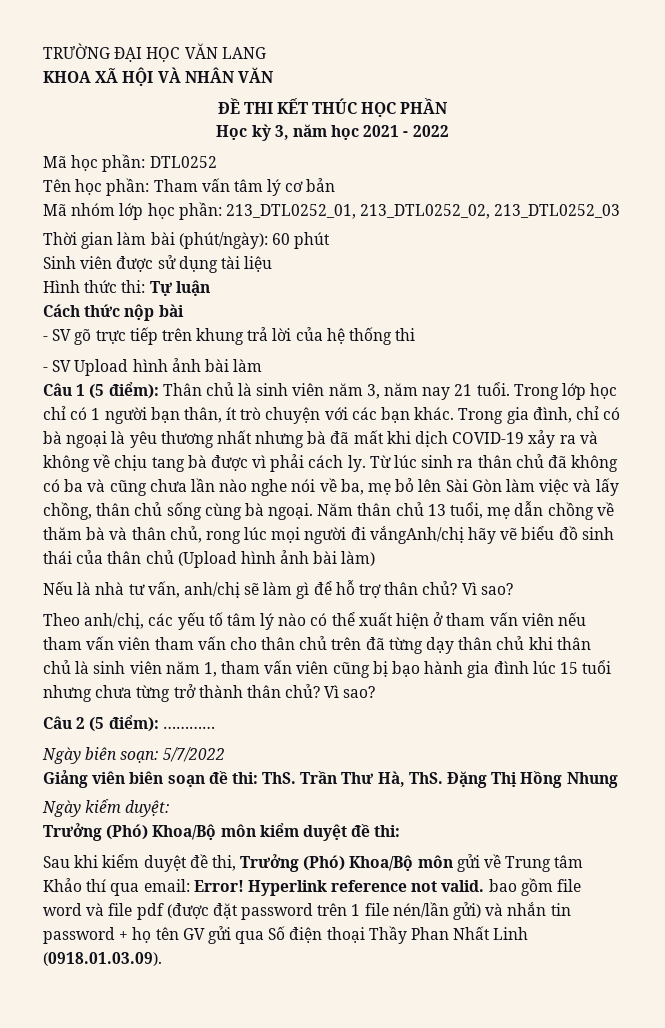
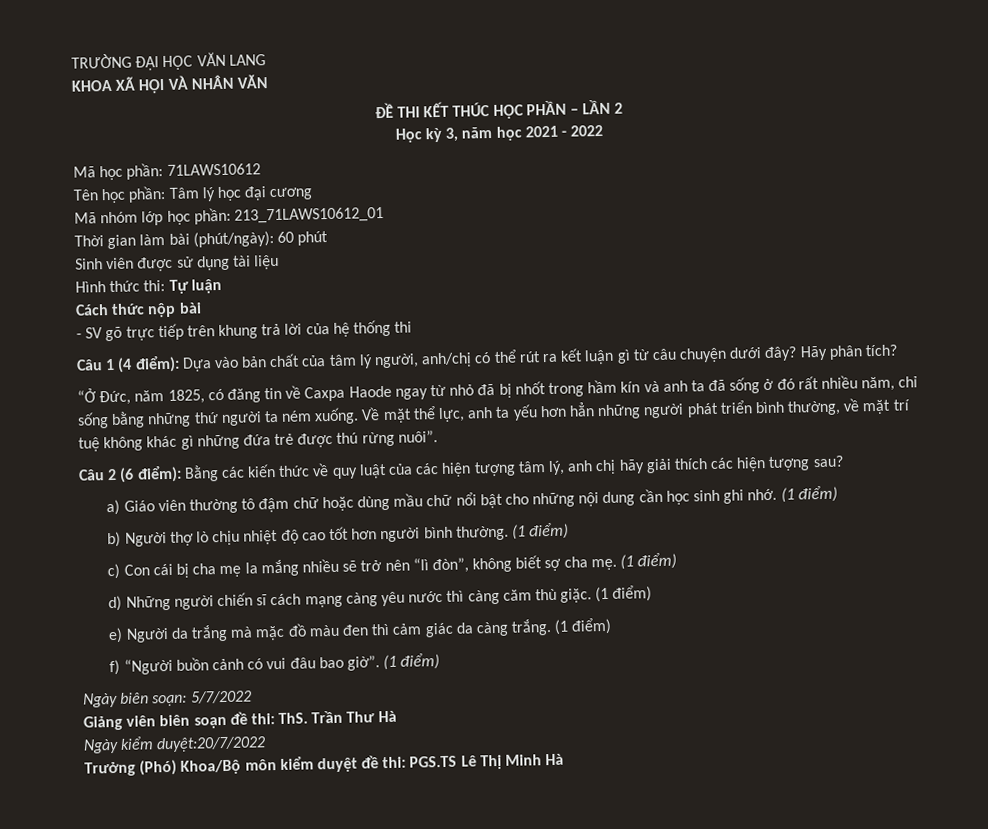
(448, 106) none -> [569,99,624,115] – LẦN 2
[149,156,217,168] DTL0252 -> [166,163,261,176] 71LAWS10612
[153,178,336,196] Tham vấn tâm lý cơ bản -> [168,186,314,202] Tâm lý học đại cương
[225,204,621,219] 213_DTL0252_01, 213_DTL0252_02, 213_DTL0252_03 -> [233,206,384,224] 213_71LAWS10612_01
[43,358,263,376] [43,382,618,400] [43,406,621,424] [43,430,598,448] [43,454,619,472] [43,478,619,496] [43,501,614,520] [43,526,614,544] [43,550,376,568] [43,580,513,599] [43,612,586,630] [43,636,591,654] [43,660,612,678] [43,684,376,702] [43,715,215,732] - SV Upload hình ảnh bài làm // Câu 1 (5 điểm): Thân chủ là sinh viên năm 3, năm nay 21 tuổi. Trong lớp học chỉ có 1 người bạn thân, ít trò chuyện với các bạn khác. Trong gia đình, chỉ có bà ngoại là yêu thương nhất nhưng bà đã mất khi dịch COVID-19 xảy ra và không về chịu tang bà được vì phải cách ly. Từ lúc sinh ra thân chủ đã không có ba và cũng chưa lần nào nghe nói về ba, mẹ bỏ lên Sài Gòn làm việc và lấy chồng, thân chủ sống cùng bà ngoại. Năm thân chủ 13 tuổi, mẹ dẫn chồng về thăm bà và thân chủ, rong lúc mọi người đi vắngAnh/chị hãy vẽ biểu đồ sinh thái của thân chủ (Upload hình ảnh bài làm) // Nếu là nhà tư vấn, anh/chị sẽ làm gì để hỗ trợ thân chủ? Vì sao? // Theo anh/chị, các yếu tố tâm lý nào có thể xuất hiện ở tham vấn viên nếu tham vấn viên tham vấn cho thân chủ trên đã từng dạy thân chủ khi thân chủ là sinh viên năm 1, tham vấn viên cũng bị bạo hành gia đình lúc 15 tuổi nhưng chưa từng trở thành thân chủ? Vì sao? // Câu 2 (5 điểm): ………… -> [76,344,897,373] [77,375,919,406] [77,398,910,429] [78,430,438,452] [78,455,844,483] [106,485,838,516] [107,522,570,548] [107,552,678,580] [108,585,653,612] [108,617,613,644] [109,653,441,676] Câu 1 (4 điểm): Dựa vào bản chất của tâm lý người, anh/chị có thể rút ra kết luận gì từ câu chuyện dưới đây? Hãy phân tích? // “Ở Đức, năm 1825, có đăng tin về Caxpa Haode ngay từ nhỏ đã bị nhốt trong hầm kín và anh ta đã sống ở đó rất nhiều năm, chỉ sống bằng những thứ người ta ném xuống. Về mặt thể lực, anh ta yếu hơn hẳn những người phát triển bình thường, về mặt trí tuệ không khác gì những đứa trẻ được thú rừng nuôi”. // Câu 2 (6 điểm): Bằng các kiến thức về quy luật của các hiện tượng tâm lý, anh chị hãy giải thích các hiện tượng sau? // a) Giáo viên thường tô đậm chữ hoặc dùng mầu chữ nổi bật cho những nội dung cần học sinh ghi nhớ. (1 điểm) // b) Người thợ lò chịu nhiệt độ cao tốt hơn người bình thường. (1 điểm) // c) Con cái bị cha mẹ la mắng nhiều sẽ trở nên “lì đòn”, không biết sợ cha mẹ. (1 điểm) // d) Những người chiến sĩ cách mạng càng yêu nước thì càng căm thù giặc. (1 điểm) // e) Người da trắng mà mặc đồ màu đen thì cảm giác da càng trắng. (1 điểm) // f) “Người buồn cảnh có vui đâu bao giờ”. (1 điểm)
[377,771,618,788] Hà, ThS. Đặng Thị Hồng Nhung -> [377,710,397,723] Hà
[125,800,170,817] duyệt: -> [156,736,267,753] duyệt:20/7/2022
[43,854,584,872] [43,878,582,896] [43,902,571,920] [43,926,529,944] [43,952,162,966] // Sau khi kiểm duyệt đề thi, Trưởng (Phó) Khoa/Bộ môn gửi về Trung tâm Khảo thí qua email: Error! Hyperlink reference not valid. bao gồm file word và file pdf (được đặt password trên 1 file nén/lần gửi) và nhắn tin password + họ tên GV gửi qua Số điện thoại Thầy Phan Nhất Linh (0918.01.03.09). -> [409,753,565,770] PGS.TS Lê Thị Minh Hà

